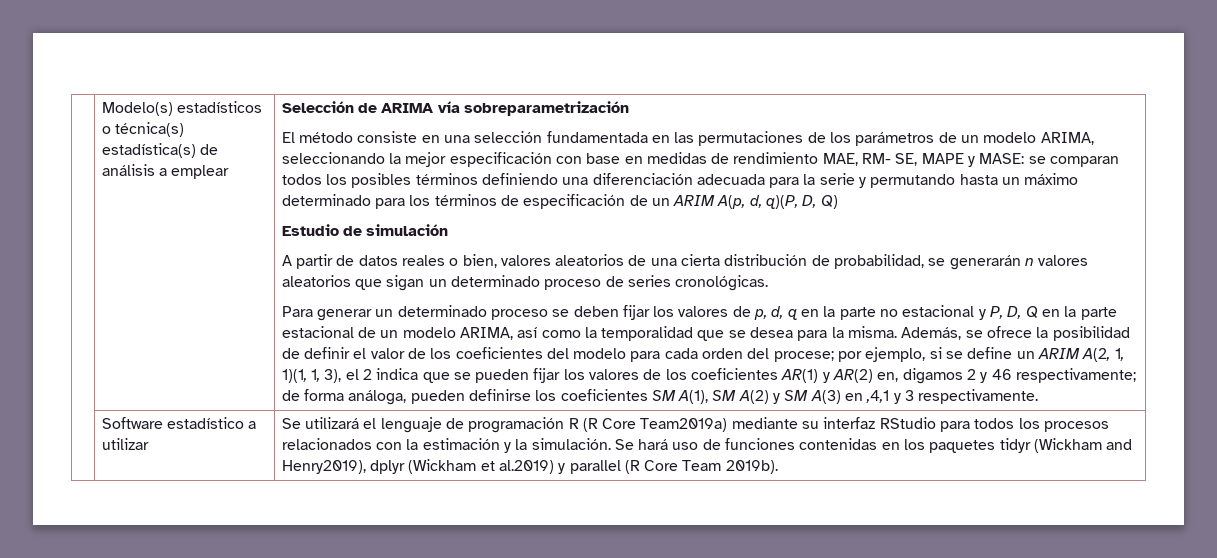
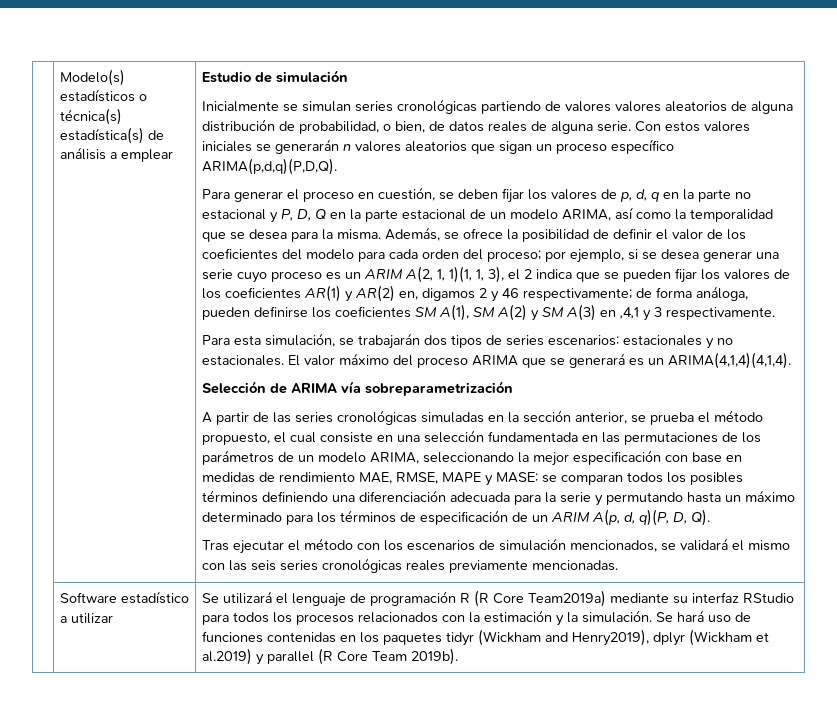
[281,101,629,116] [281,131,1094,146] [281,152,1120,167] [281,173,1079,188] [281,194,838,209] [281,224,449,236] [281,254,925,269] Selección de ARIMA vía sobreparametrización // El método consiste en una selección fundamentada en las permutaciones de los parámetros de un modelo ARIMA, seleccionando la mejor especificación con base en medidas de rendimiento MAE, RM- SE, MAPE y MASE: se comparan todos los posibles términos definiendo una diferenciación adecuada para la serie y permutando hasta un máximo determinado para los términos de especificación de un ARIM A(p, d, q)(P, D, Q) // Estudio de simulación // A partir de datos reales o bien, valores aleatorios de una cierta distribución de probabilidad, -> [201,70,348,83] [201,99,793,114] [201,119,750,134] [201,141,252,152] Estudio de simulación // Inicialmente se simulan series cronológicas partiendo de valores valores aleatorios de alguna distribución de probabilidad, o bien, de datos reales de alguna serie. Con estos valores iniciales
[450,275,769,291] [281,305,548,321] determinado proceso de series cronológicas. // Para generar un determinado proceso -> [555,139,674,154] [201,158,337,175] [201,187,435,202] proceso específico ARIMA(p,d,q)(P,D,Q). // Para generar el proceso en cuestión,
[773,351,834,362] procese; -> [486,250,541,262] proceso;
[967,347,1013,359] define -> [660,249,779,262] [201,269,341,283] desea generar una serie cuyo proceso es
(1039, 396) none -> [201,333,733,349] [201,352,791,369] [201,381,513,396] [201,410,763,425] [201,430,761,445] [201,450,742,466] [201,472,743,486] [201,490,795,506] [201,509,710,526] [201,538,790,554] [201,558,618,573] // Para esta simulación, se trabajarán dos tipos de series escenarios: estacionales y no estacionales. El valor máximo del proceso ARIMA que se generará es un ARIMA(4,1,4)(4,1,4). // Selección de ARIMA vía sobreparametrización // A partir de las series cronológicas simuladas en la sección anterior, se prueba el método propuesto, el cual consiste en una selección fundamentada en las permutaciones de los parámetros de un modelo ARIMA, seleccionando la mejor especificación con base en medidas de rendimiento MAE, RMSE, MAPE y MASE: se comparan todos los posibles términos definiendo una diferenciación adecuada para la serie y permutando hasta un máximo determinado para los términos de especificación de un ARIM A(p, d, q)(P, D, Q). // Tras ejecutar el método con los escenarios de simulación mencionados, se validará el mismo con las seis series cronológicas reales previamente mencionadas.

